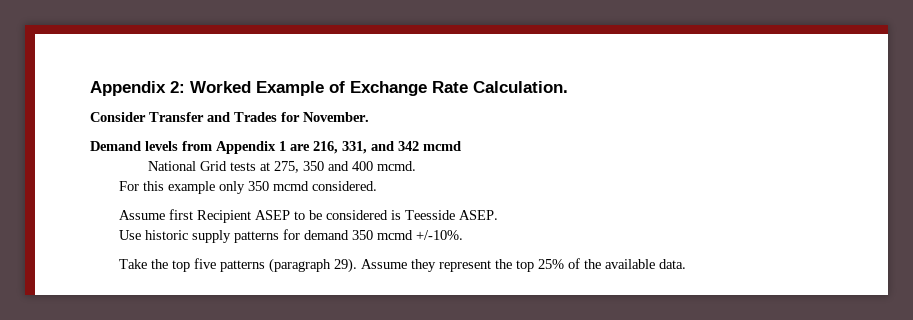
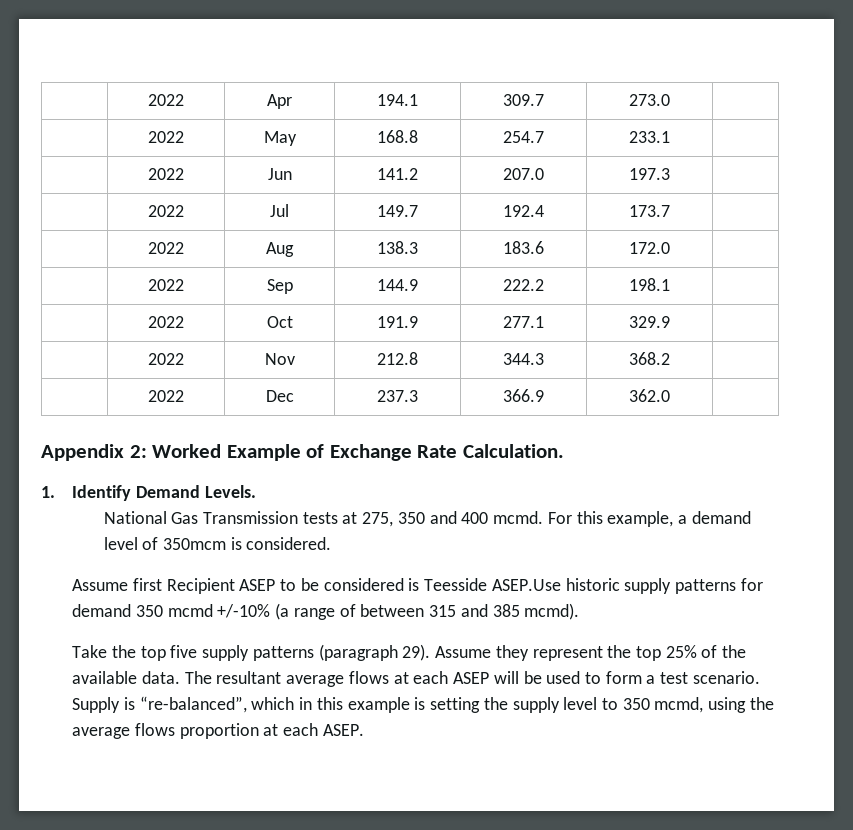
(90, 88) none -> [148,94,184,106] [267,94,292,109] [377,94,418,106] [503,94,544,106] [629,94,670,106] [148,131,184,143] [263,131,297,146] [377,130,418,143] [503,131,544,143] [629,131,670,143] [148,168,184,180] [267,168,292,180] [377,168,418,180] [503,168,544,180] [629,168,670,180] [148,205,184,217] [270,204,289,217] [377,205,418,217] [503,205,544,217] [629,205,670,217] [148,242,184,254] [266,242,294,257] [377,241,418,254] [503,241,544,254] [629,242,670,254] [148,279,184,291] [266,279,293,294] [377,279,418,291] [503,279,544,291] [629,278,670,291] [148,316,184,328] [266,316,293,328] [377,316,418,328] [503,316,544,328] [629,316,670,328] [148,353,184,365] [264,353,295,365] [377,352,418,365] [503,353,544,365] [629,352,670,365] [148,390,184,402] [265,390,294,402] [377,390,418,402] [503,389,544,402] [629,389,670,402] | 2022 | Apr | 194.1 | 309.7 | 273.0 | // | 2022 | May | 168.8 | 254.7 | 233.1 | // | 2022 | Jun | 141.2 | 207.0 | 197.3 | // | 2022 | Jul | 149.7 | 192.4 | 173.7 | // | 2022 | Aug | 138.3 | 183.6 | 172.0 | // | 2022 | Sep | 144.9 | 222.2 | 198.1 | // | 2022 | Oct | 191.9 | 277.1 | 329.9 | // | 2022 | Nov | 212.8 | 344.3 | 368.2 | // | 2022 | Dec | 237.3 | 366.9 | 362.0 | //
[90,112,369,122] [90,141,461,154] Consider Transfer and Trades for November. // Demand levels from Appendix 1 are 216, 331, and 342 mcmd -> [41,485,256,501] 1. Identify Demand Levels.
[199,161,227,171] Grid -> [171,511,299,524] Gas Transmission
(416, 166) // -> (544, 517) none
[167,181,309,194] example only 350 mcmd -> [607,511,751,527] [103,537,242,550] example, a demand level of 350mcm is
[458,210,498,220] [118,230,141,240] ASEP. // Use -> [491,579,561,591] ASEP.Use
[415,230,463,240] +/-10%. -> [217,603,580,620] +/-10% (a range of between 315 and 385 mcmd).
(216, 263) none -> [202,645,250,661] supply
(686, 264) none -> [184,671,760,687] [72,696,774,713] [72,723,364,739] The resultant average flows at each ASEP will be used to form a test scenario. Supply is “re-balanced”, which in this example is setting the supply level to 350 mcmd, using the average flows proportion at each ASEP.

